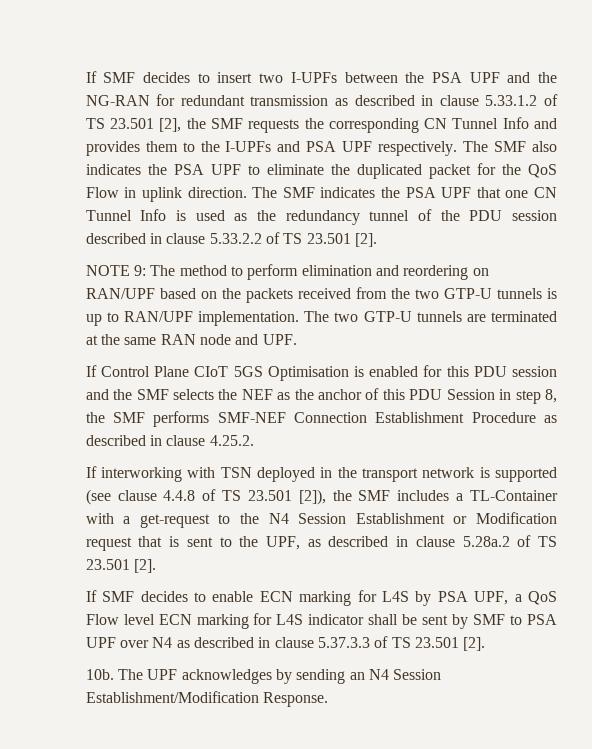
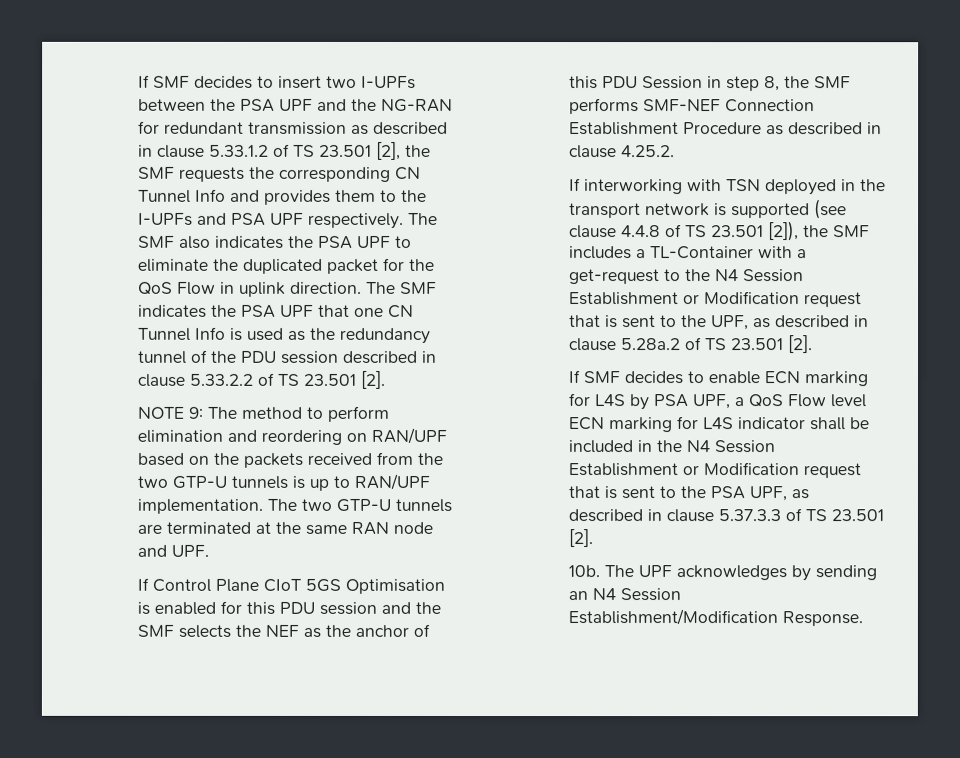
[422,614,557,629] [85,637,173,648] sent by SMF to PSA UPF over N4 -> [567,440,775,454] [567,462,861,479] [567,486,787,502] included in the N4 Session Establishment or Modification request that is sent to the PSA UPF,

